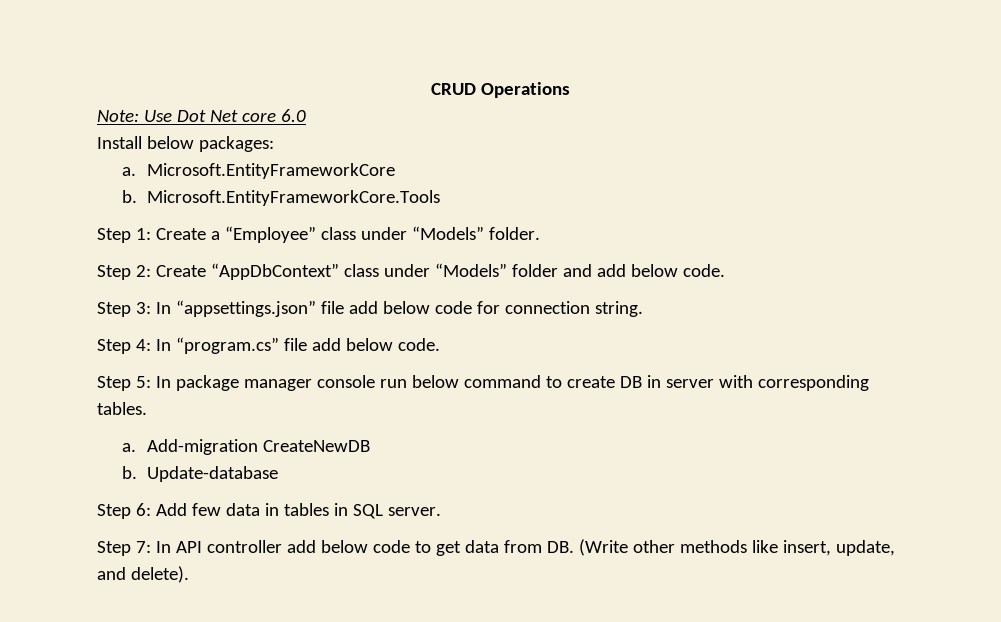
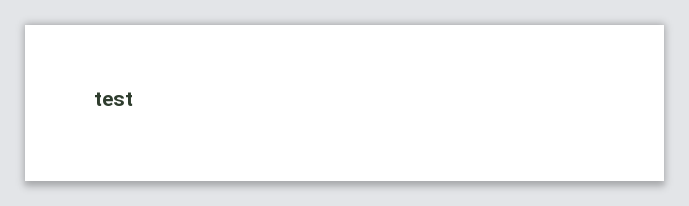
[431,82,570,98] [97,109,306,122] [97,136,274,152] [122,163,396,179] [122,190,441,206] [97,226,540,243] [97,263,725,280] [97,300,643,317] [97,337,440,354] [97,375,869,391] [97,402,147,415] [122,439,371,455] [122,466,279,482] [97,503,441,519] [97,539,895,556] [97,566,189,583] CRUD Operations // Note: Use Dot Net core 6.0 // Install below packages: // a. Microsoft.EntityFrameworkCore // b. Microsoft.EntityFrameworkCore.Tools // Step 1: Create a “Employee” class under “Models” folder. // Step 2: Create “AppDbContext” class under “Models” folder and add below code. // Step 3: In “appsettings.json” file add below code for connection string. // Step 4: In “program.cs” file add below code. // Step 5: In package manager console run below command to create DB in server with corresponding tables. // a. Add-migration CreateNewDB // b. Update-database // Step 6: Add few data in tables in SQL server. // Step 7: In API controller add below code to get data from DB. (Write other methods like insert, update, and delete). -> [94,92,133,106] test

